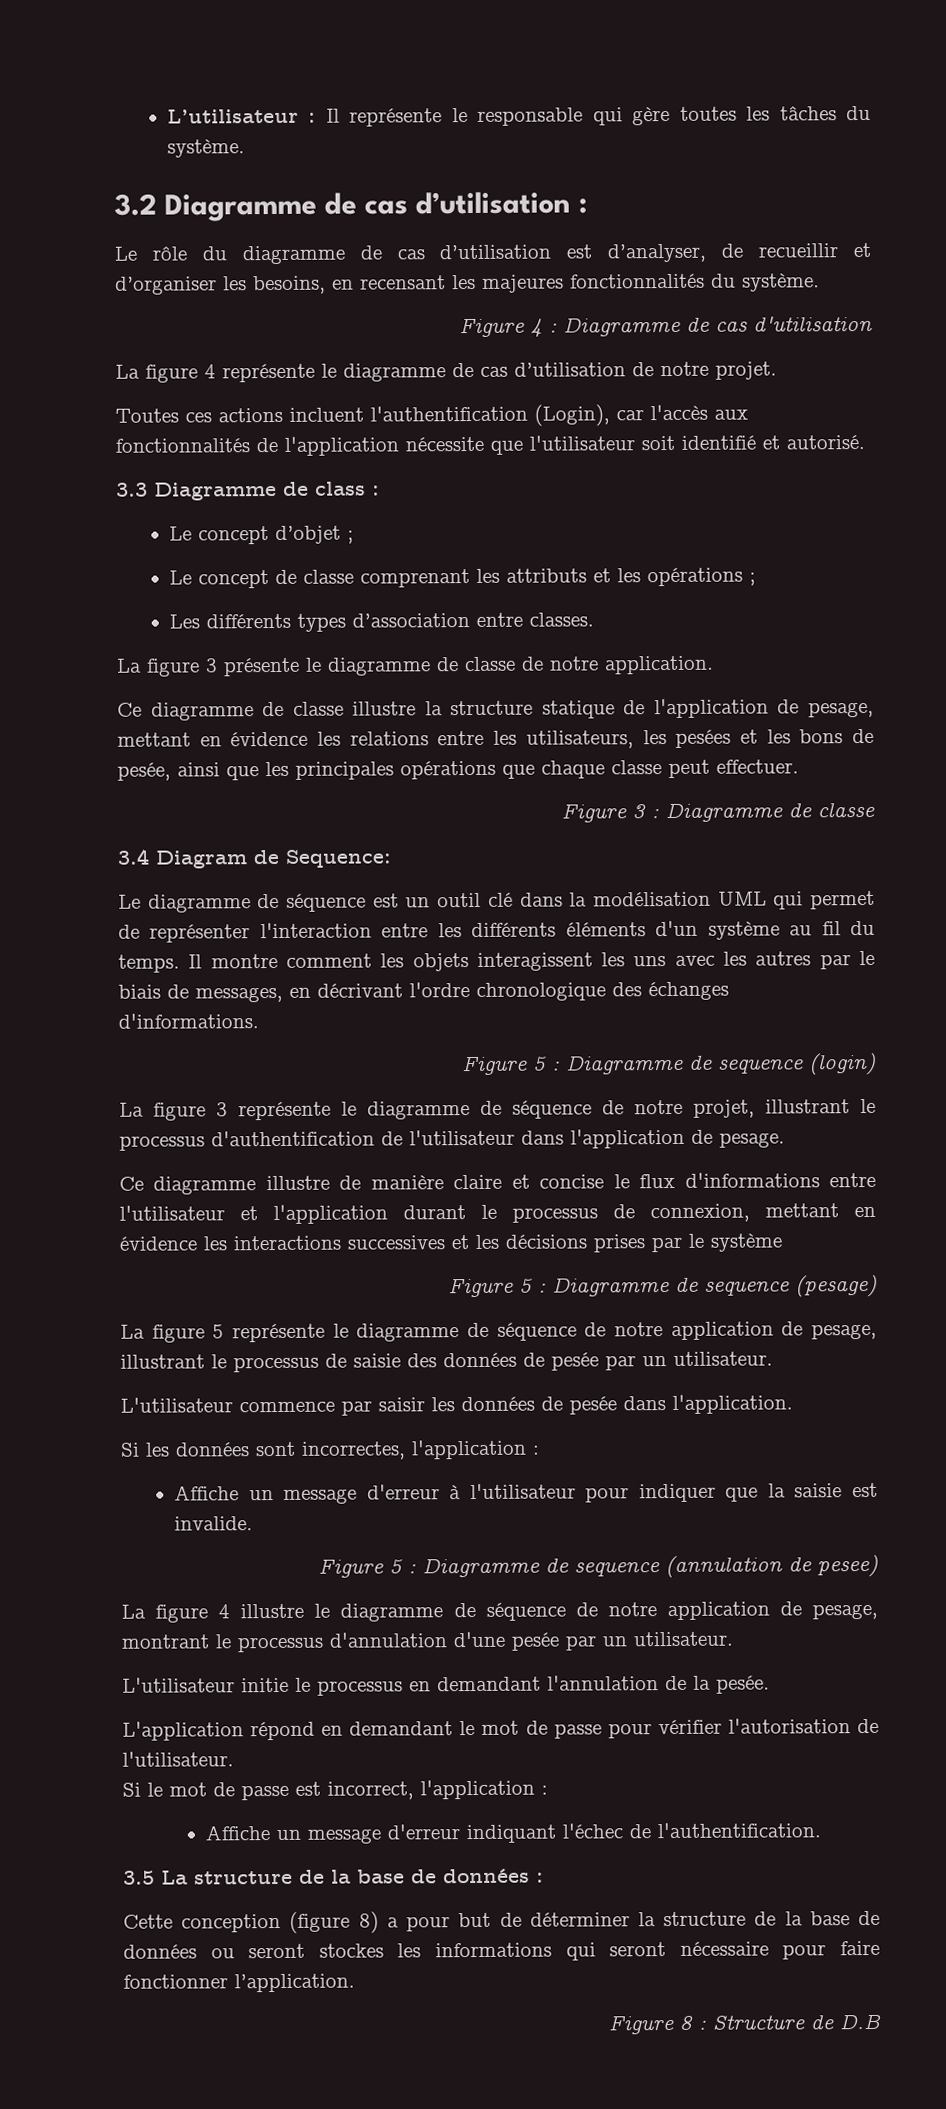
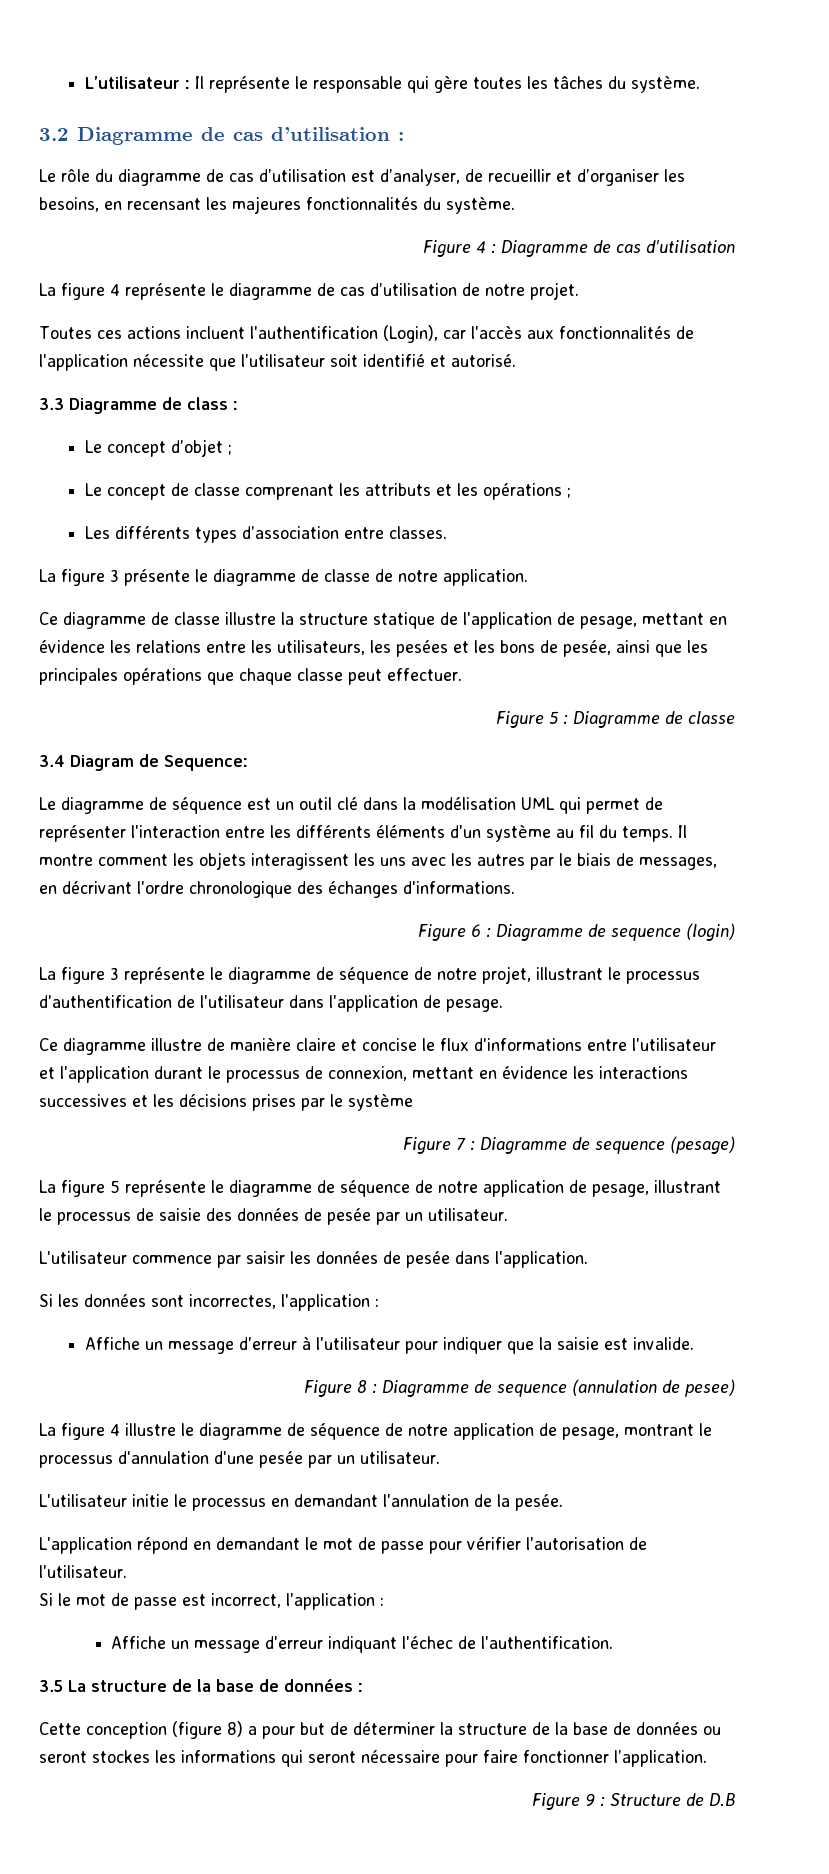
[632,804,646,819] 3 -> [549,711,559,724] 5
[533,1056,547,1071] 5 -> [471,924,481,937] 6
[519,1278,533,1293] 5 -> [456,1137,466,1150] 7
[389,1559,403,1574] 5 -> [357,1380,367,1393] 8
[679,2015,693,2030] 8 -> [585,1793,595,1806] 9

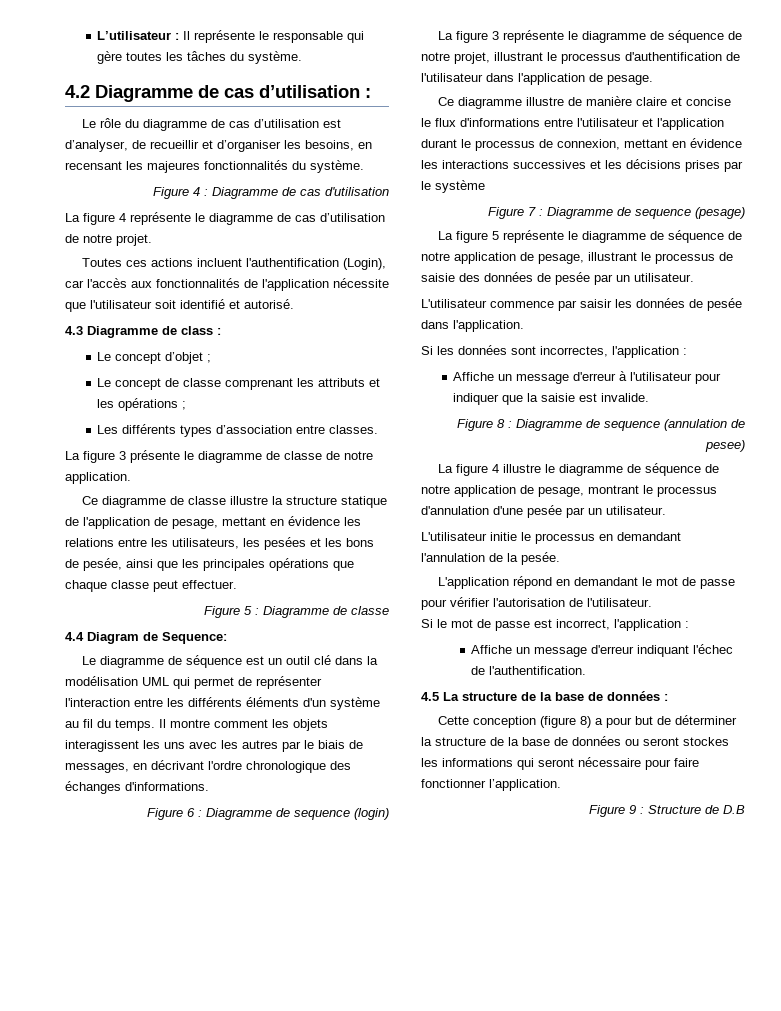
[39,128,69,141] 3.2 -> [65,85,90,98] 4.2
[39,398,64,410] 3.3 -> [65,326,83,335] 4.3
[39,755,65,767] 3.4 -> [65,632,84,641] 4.4
[39,1680,63,1692] 3.5 -> [421,692,439,701] 4.5

